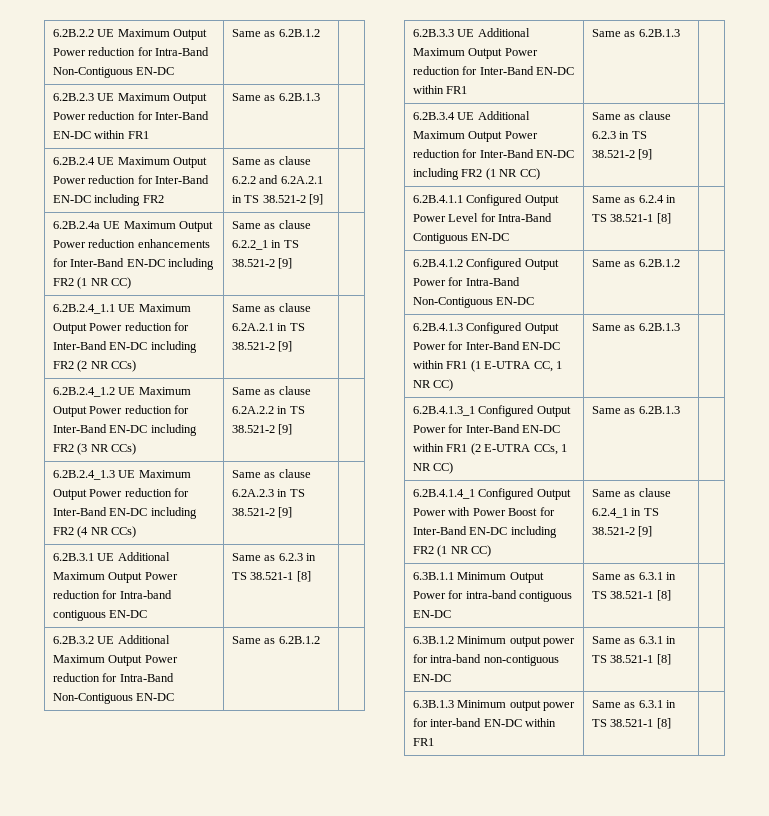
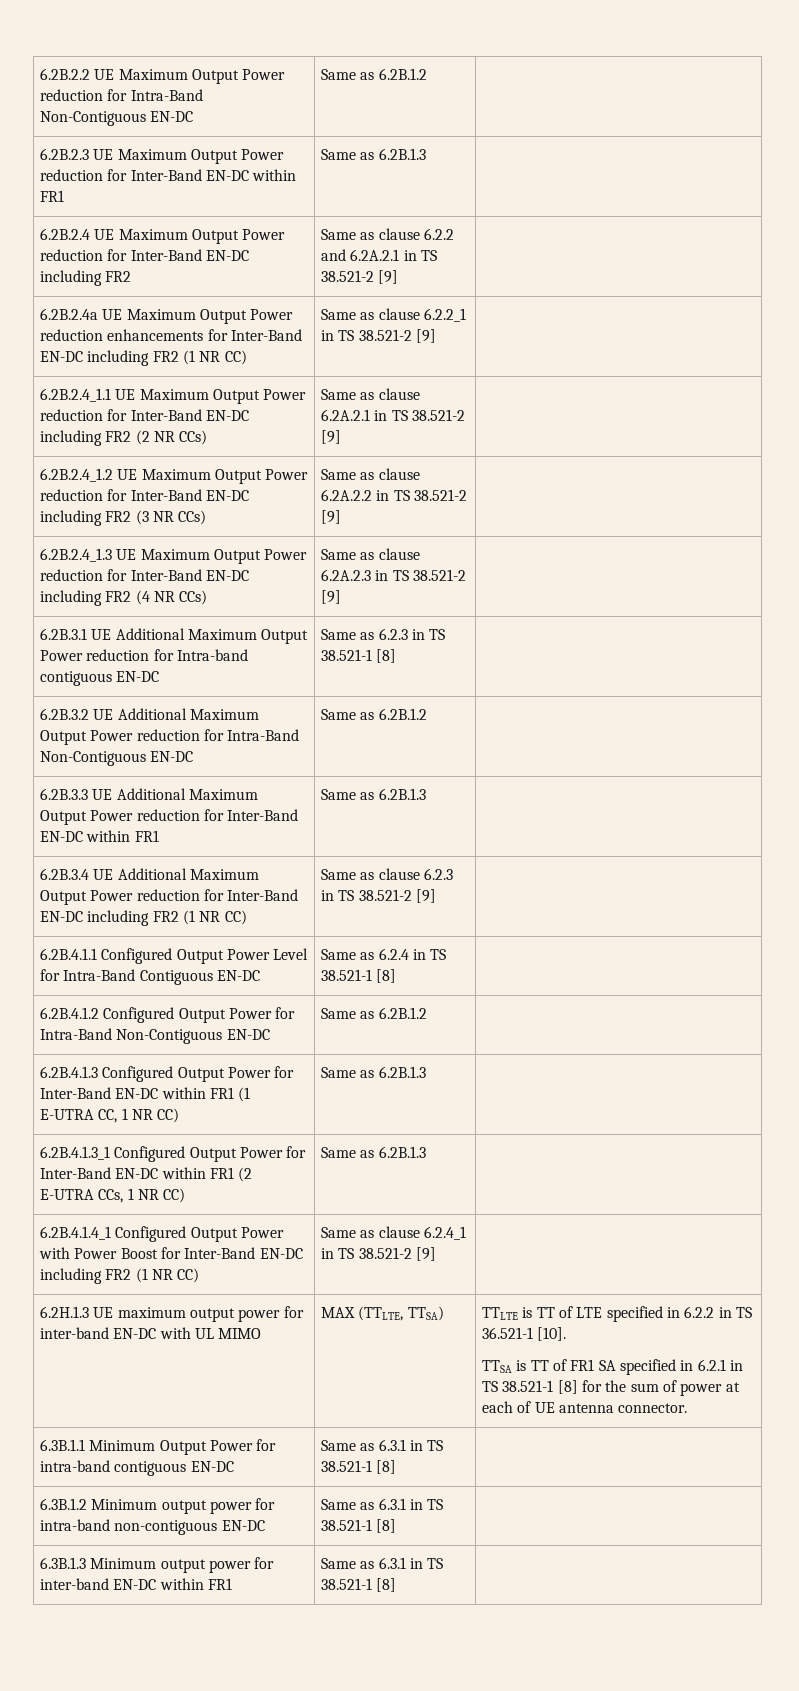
(653, 531) none -> [40,1306,304,1322] [40,1327,262,1339] [321,1306,444,1321] [482,1306,752,1322] [482,1327,567,1341] [482,1359,743,1375] [482,1380,740,1396] [482,1401,688,1413] // 6.2H.1.3 UE maximum output power for inter-band EN-DC with UL MIMO | MAX (TTLTE, TTSA) | TTLTE is TT of LTE specified in 6.2.2 in TS 36.521-1 [10]. // TTSA is TT of FR1 SA specified in 6.2.1 in TS 38.521-1 [8] for the sum of power at each of UE antenna connector.

